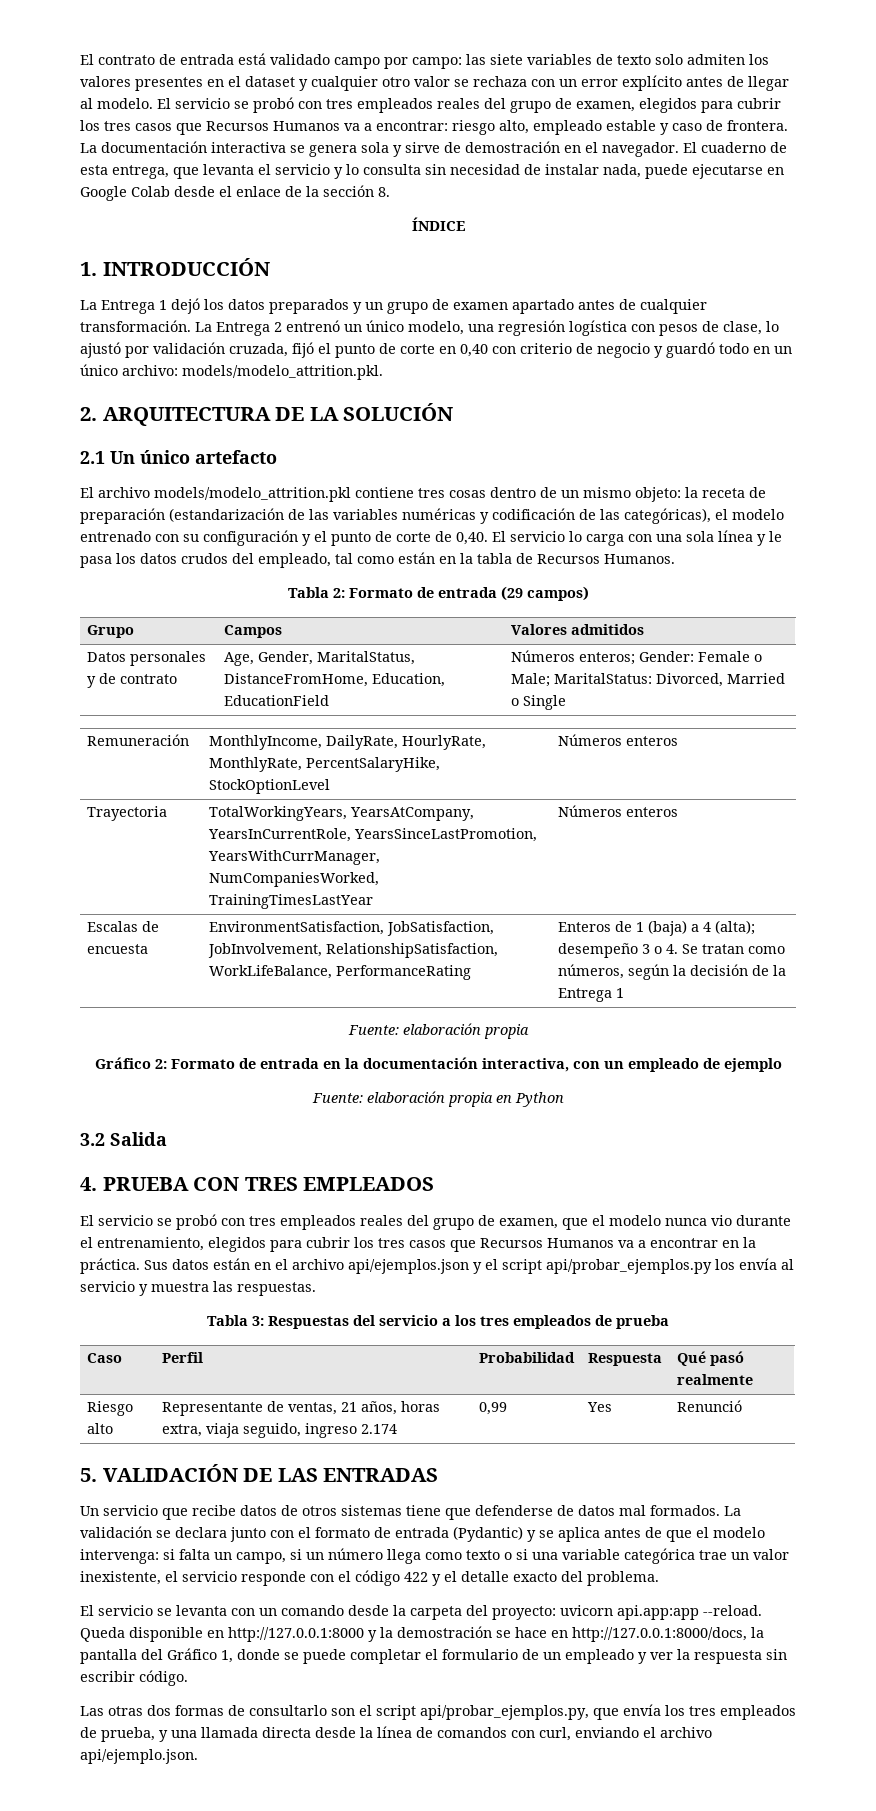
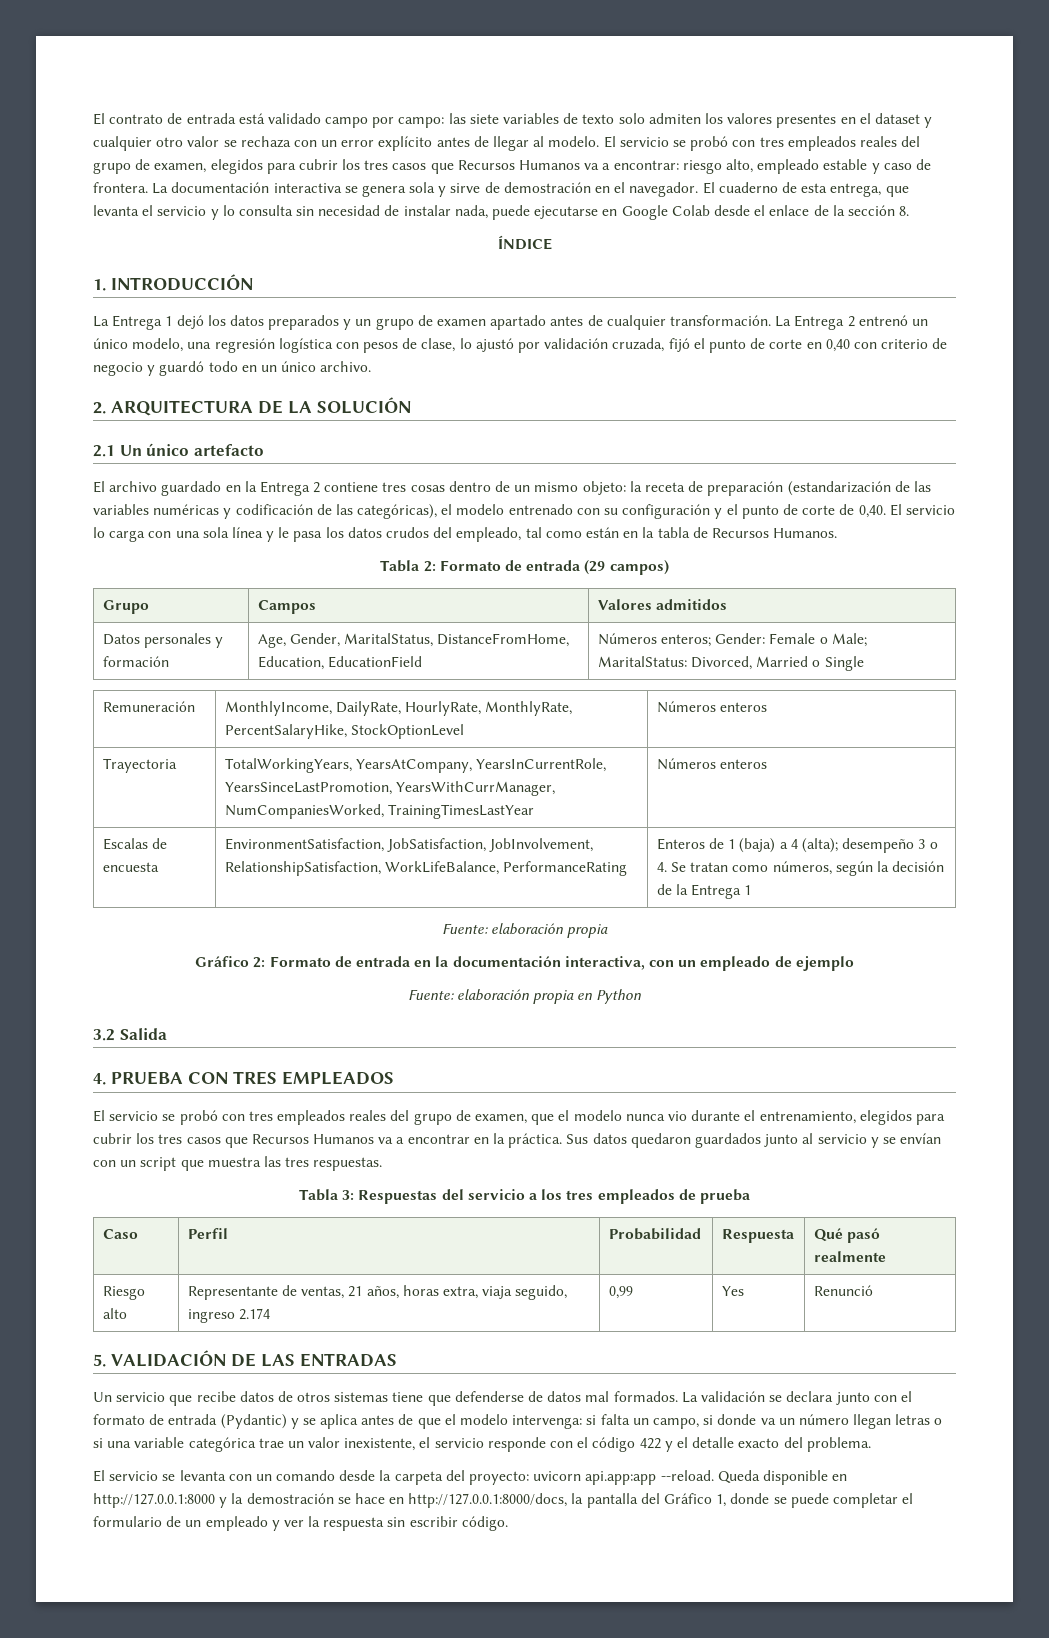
[122,365,383,380] archivo: models/modelo_attrition.pkl. -> [320,361,372,372] archivo.
[154,487,351,502] models/modelo_attrition.pkl -> [161,481,321,496] guardado en la Entrega 2
[98,673,177,684] de contrato -> [102,656,169,667] formación
[213,1258,794,1274] [80,1281,148,1296] están en el archivo api/ejemplos.json y el script api/probar_ejemplos.py los envía al servicio y -> [630,1133,942,1148] [93,1157,204,1171] quedaron guardados junto al servicio y se envían con un script que
(233, 1286) none -> [285,1157,310,1167] tres
[306,1548,500,1564] un número llega como texto -> [717,1414,931,1429] donde va un número llegan letras
[80,1704,796,1720] [80,1726,712,1742] [80,1749,198,1764] // Las otras dos formas de consultarlo son el script api/probar_ejemplos.py, que envía los tres empleados de prueba, y una llamada directa desde la línea de comandos con curl, enviando el archivo api/ejemplo.json. -> (508, 1523) none

